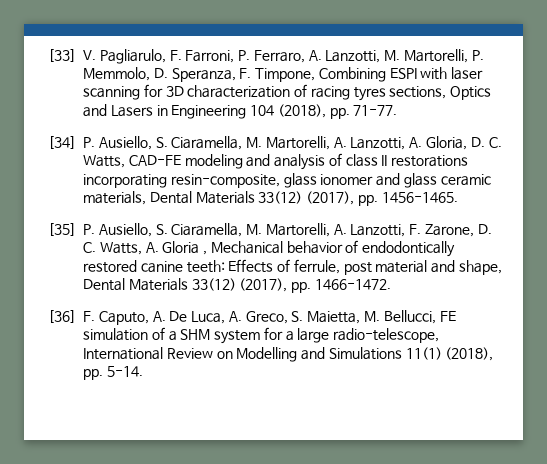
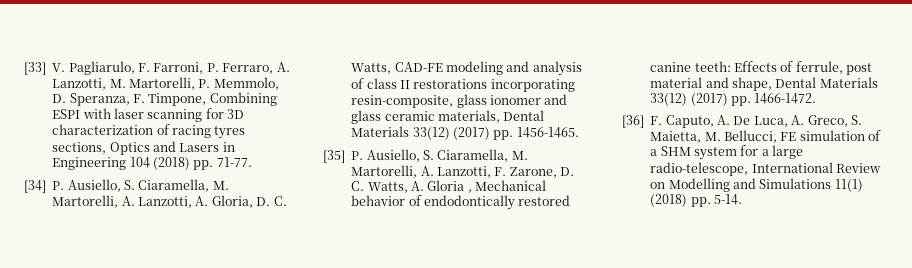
[277,104,326,118] (2018), -> [153,157,190,170] (2018)
[306,191,355,205] (2017), -> [453,127,490,140] (2017)
[239,278,288,292] (2017), -> [690,93,728,106] (2017)
[445,347,494,361] (2018), -> [650,194,688,207] (2018)

